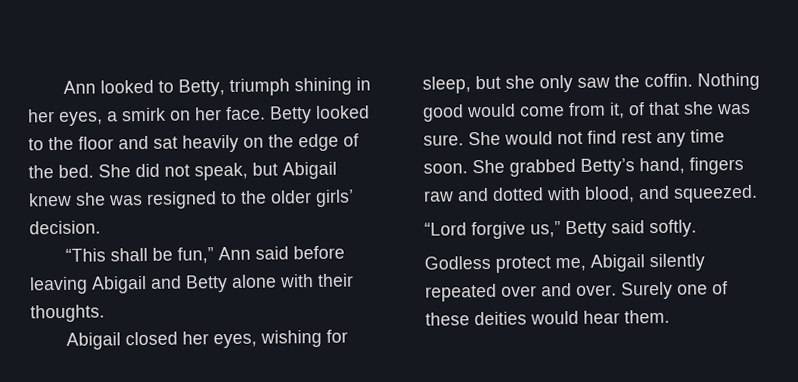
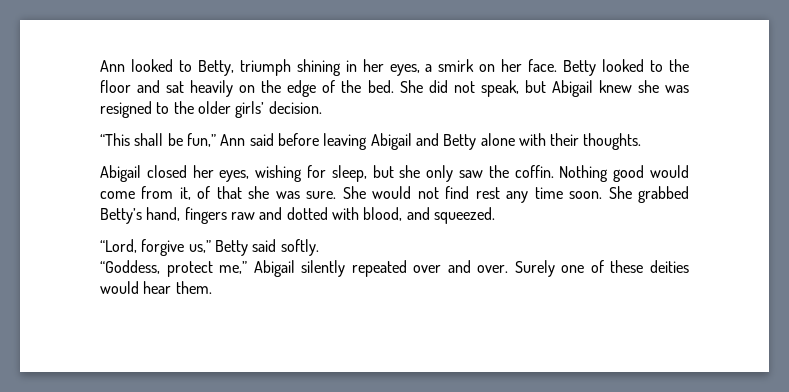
[424,222,467,236] “Lord -> [100,239,137,253] “Lord,
[424,255,586,273] Godless protect me, -> [100,260,248,277] “Goddess, protect me,”

